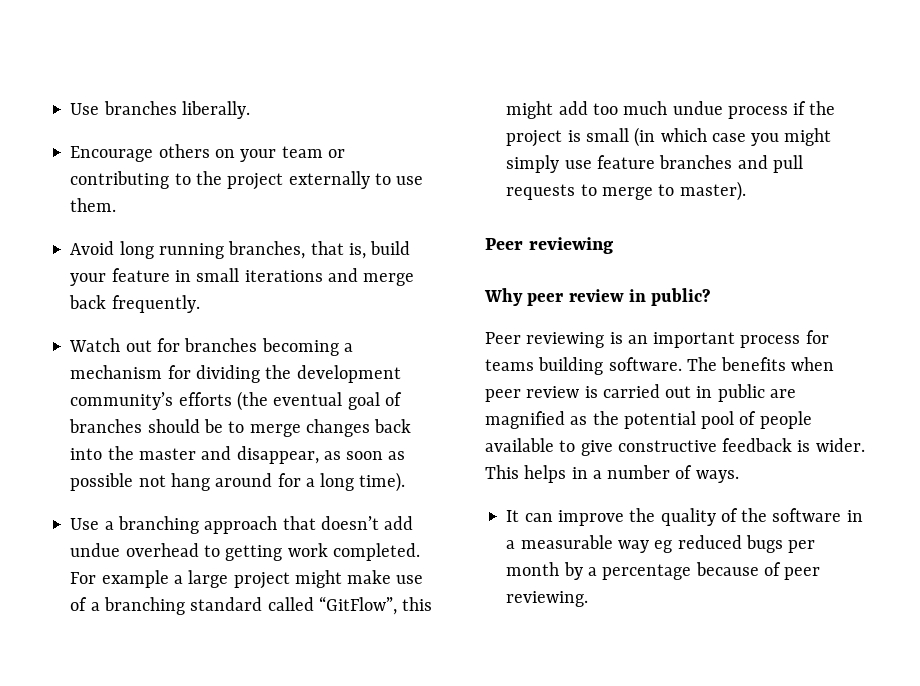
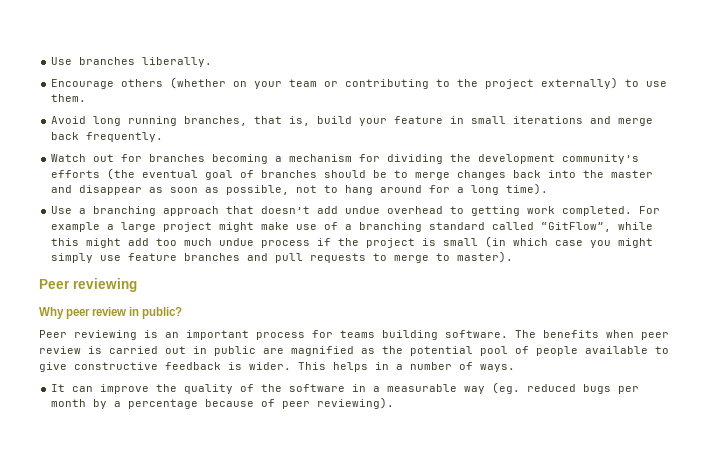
(210, 151) none -> [170,77,227,89] (whether
[288,171,370,189] externally -> [541,77,619,89] externally)
[236,446,319,464] disappear, -> [79,185,143,195] disappear
[70,473,166,491] possible not -> [226,185,339,195] possible, not to
(397, 605) none -> [618,222,654,230] while
[654,540,673,553] eg -> [492,382,521,394] (eg.
[506,591,589,607] reviewing. -> [317,397,395,409] reviewing).

